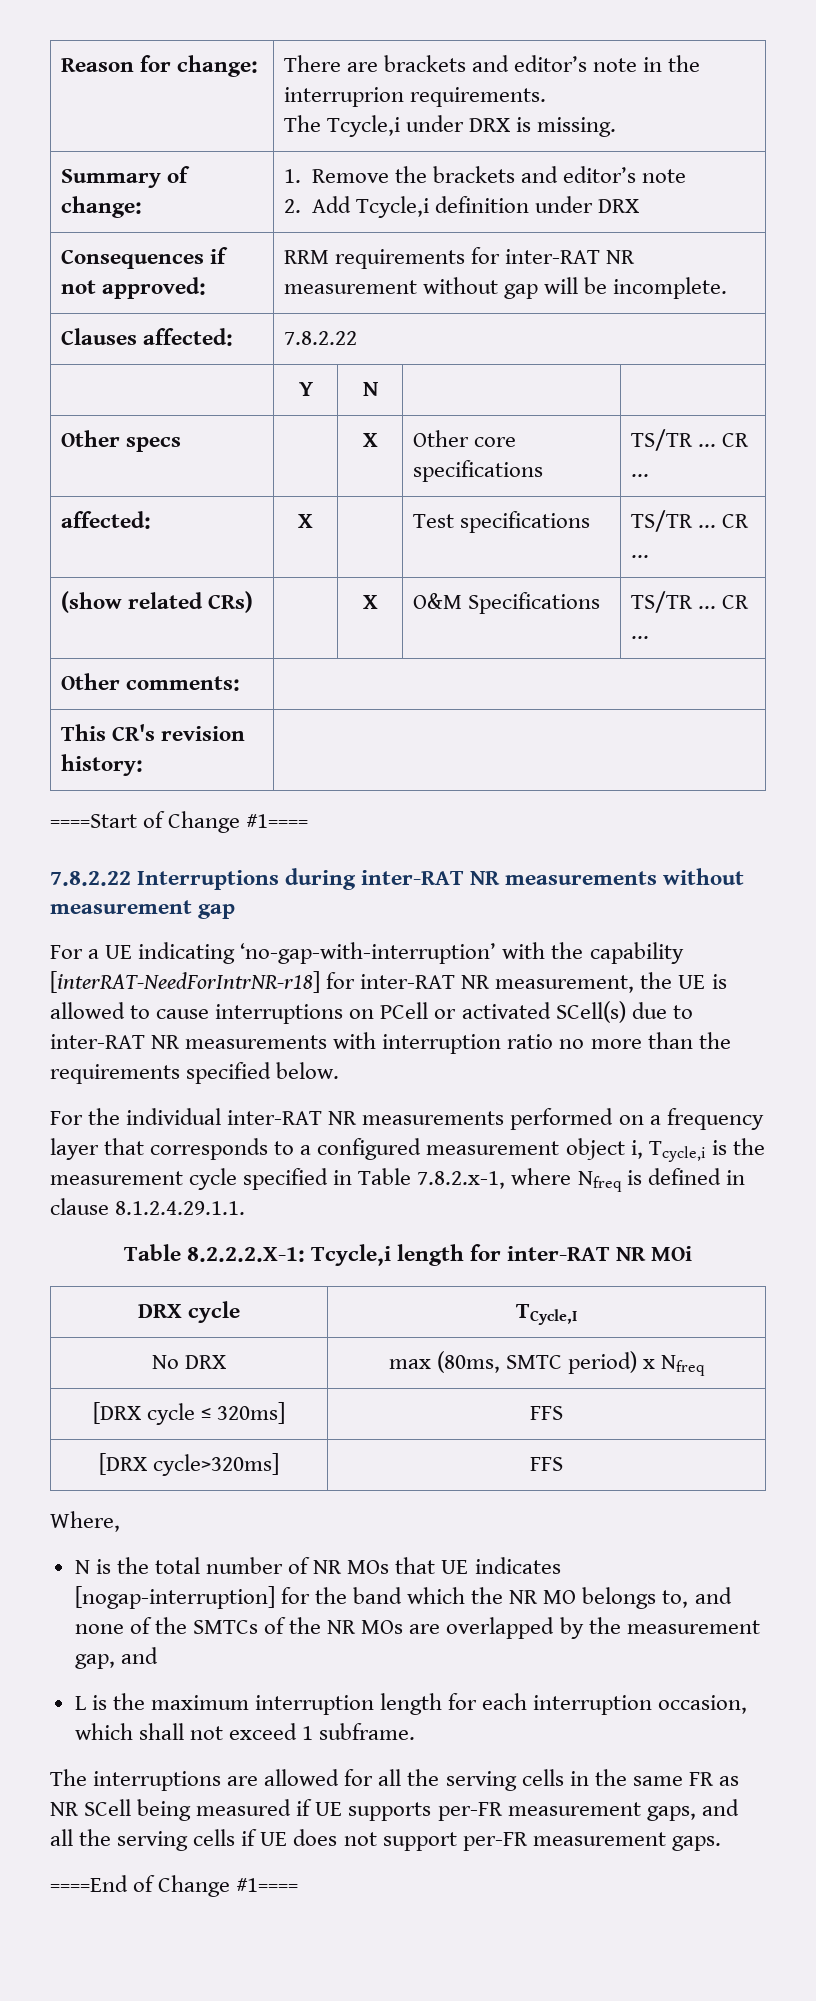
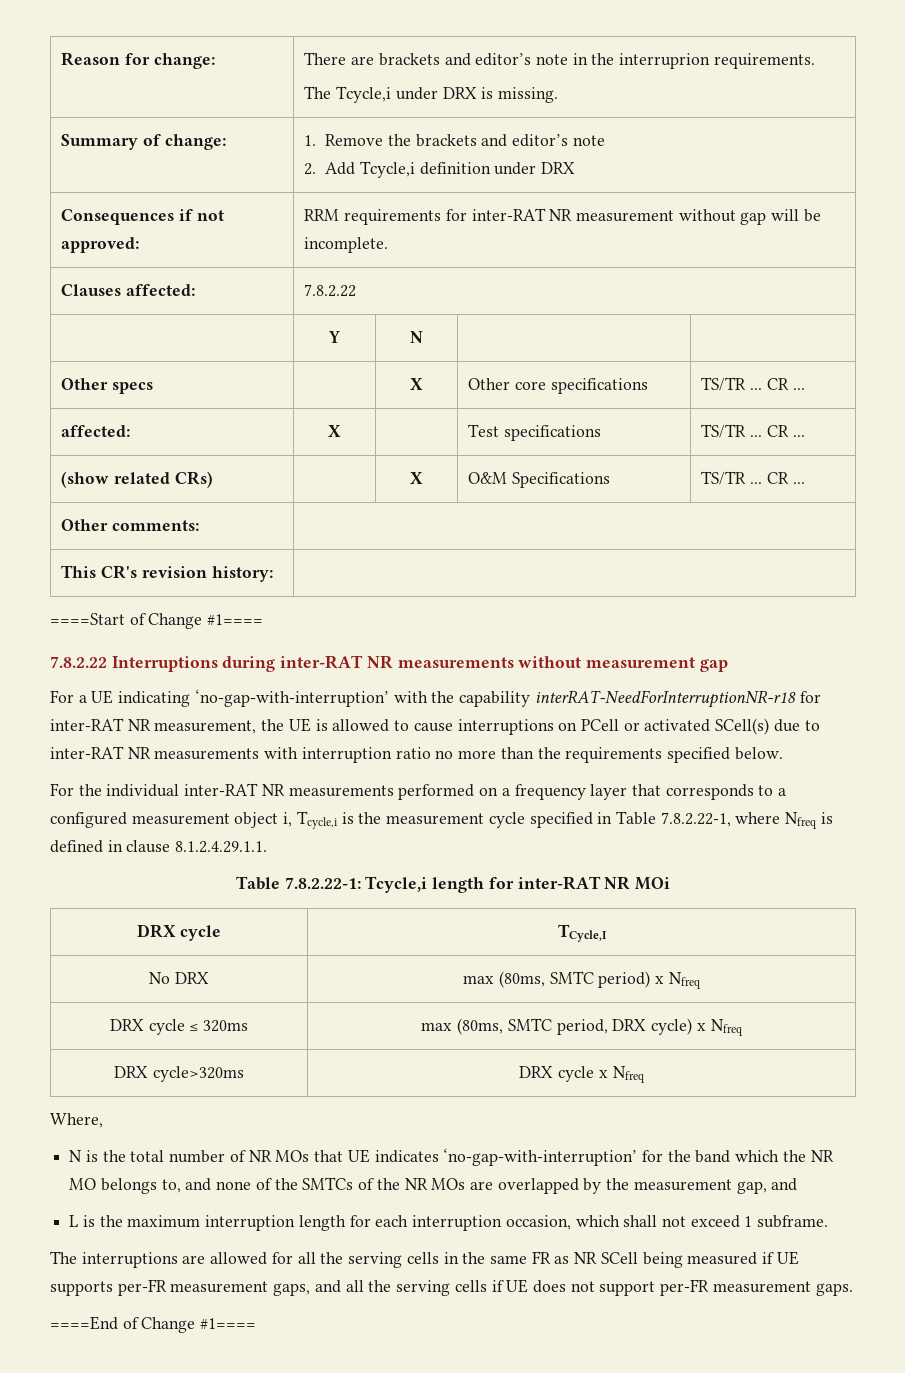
[50,971,320,993] [interRAT-NeedForIntrNR-r18] -> [534,690,796,708] interRAT-NeedForInterruptionNR-r18
[417,1171,506,1189] 7.8.2.x-1, -> [660,812,731,827] 7.8.2.22-1,
[186,1247,305,1262] 8.2.2.2.X-1: -> [284,877,361,889] 7.8.2.22-1:
[92,1402,141,1424] [DRX -> [109,1019,144,1031] DRX
[217,1402,286,1424] [530,1406,563,1420] [98,1453,280,1476] [530,1457,563,1471] 320ms] | FFS // [DRX cycle>320ms] | FFS -> [203,1020,249,1032] [421,1018,743,1036] [114,1066,244,1082] [519,1066,645,1083] 320ms | max (80ms, SMTC period, DRX cycle) x Nfreq // DRX cycle>320ms | DRX cycle x Nfreq
[74,1586,275,1609] [nogap-interruption] -> [443,1148,638,1166] ‘no-gap-with-interruption’

